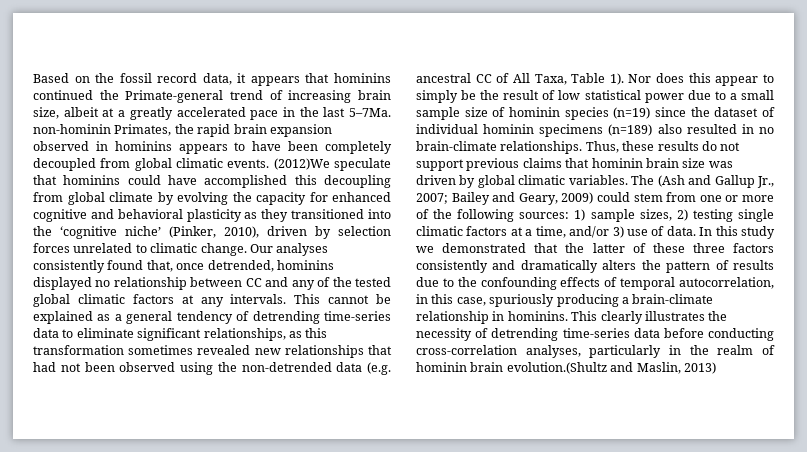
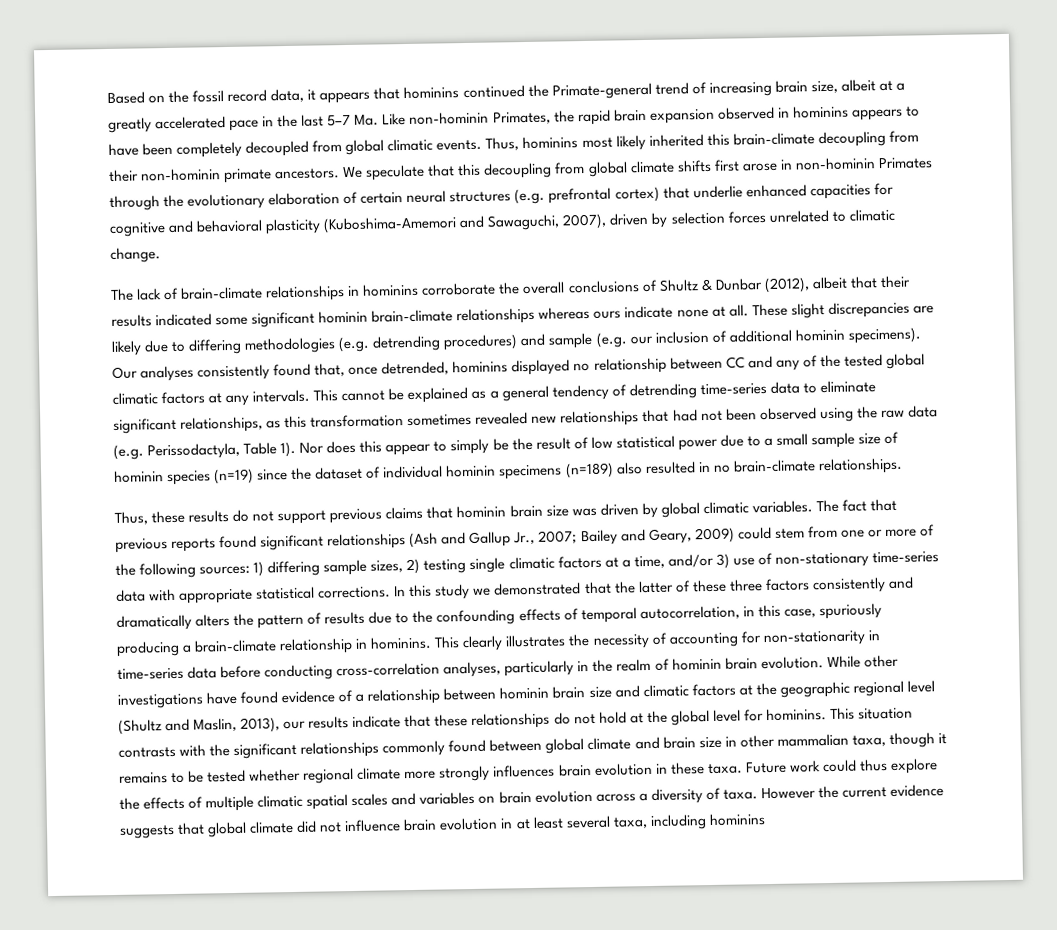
[348,108,391,117] 5–7Ma. -> [327,113,407,127] 5–7 Ma. Like
[273,158,391,171] [33,175,288,188] (2012)We speculate that hominins could have accomplished -> [485,130,919,151] [108,164,456,184] Thus, hominins most likely inherited this brain-climate decoupling from their non-hominin primate ancestors. We speculate that
[157,192,391,205] [33,209,391,222] [33,226,259,239] by evolving the capacity for enhanced cognitive and behavioral plasticity as they transitioned into the ‘cognitive niche’ (Pinker, 2010), -> [676,157,933,173] [109,182,894,211] [109,213,608,237] shifts first arose in non-hominin Primates through the evolutionary elaboration of certain neural structures (e.g. prefrontal cortex) that underlie enhanced capacities for cognitive and behavioral plasticity (Kuboshima-Amemori and Sawaguchi, 2007),
(247, 249) none -> [110,275,911,302] [111,301,934,328] [111,327,922,356] // The lack of brain-climate relationships in hominins corroborate the overall conclusions of Shultz & Dunbar (2012), albeit that their results indicated some significant hominin brain-climate relationships whereas ours indicate none at all. These slight discrepancies are likely due to differing methodologies (e.g. detrending procedures) and sample (e.g. our inclusion of additional hominin specimens).
[241,362,332,372] non-detrended -> [880,409,905,419] raw
[416,73,567,85] ancestral CC of All Taxa, -> [147,442,241,460] Perissodactyla,
(583, 147) none -> (903, 466) //
(655, 180) none -> [841,498,897,512] [115,533,407,553] fact that previous reports found significant relationships
(586, 215) none -> [267,560,321,577] differing
[666,226,696,236] data. -> [774,551,939,568] [116,586,392,604] non-stationary time-series data with appropriate statistical corrections.
[491,328,559,341] detrending -> [668,630,880,648] accounting for non-stationarity in
[506,362,716,374] evolution.(Shultz and Maslin, 2013) -> [760,654,899,670] [117,680,935,709] [118,707,913,735] [118,732,947,759] [119,758,938,784] [119,784,944,812] [119,813,766,839] evolution. While other investigations have found evidence of a relationship between hominin brain size and climatic factors at the geographic regional level (Shultz and Maslin, 2013), our results indicate that these relationships do not hold at the global level for hominins. This situation contrasts with the significant relationships commonly found between global climate and brain size in other mammalian taxa, though it remains to be tested whether regional climate more strongly influences brain evolution in these taxa. Future work could thus explore the effects of multiple climatic spatial scales and variables on brain evolution across a diversity of taxa. However the current evidence suggests that global climate did not influence brain evolution in at least several taxa, including hominins

